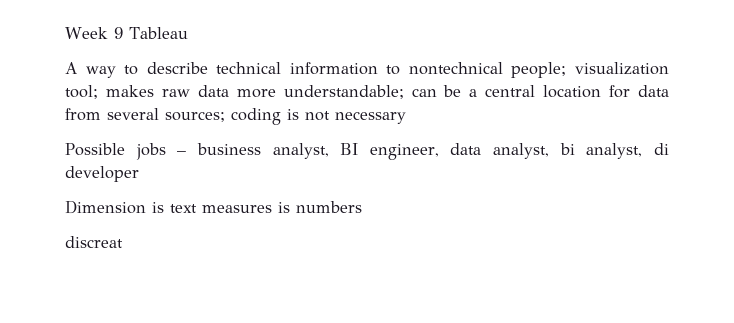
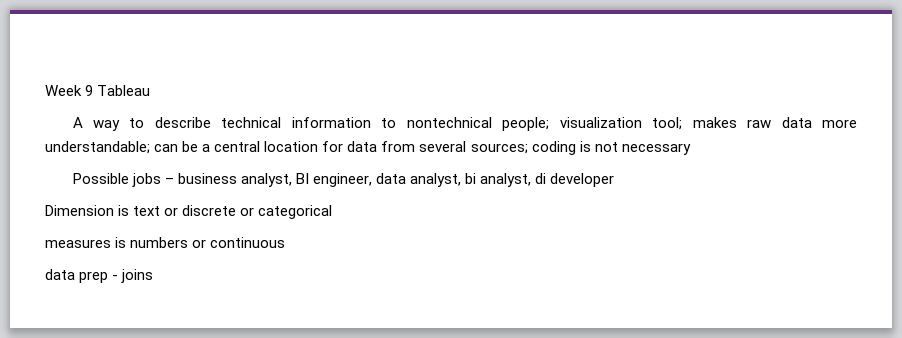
(197, 208) none -> [164,205,333,219] or discrete or categorical //
[65,236,123,248] // discreat -> [192,237,286,248] [45,269,154,283] or continuous // data prep - joins

